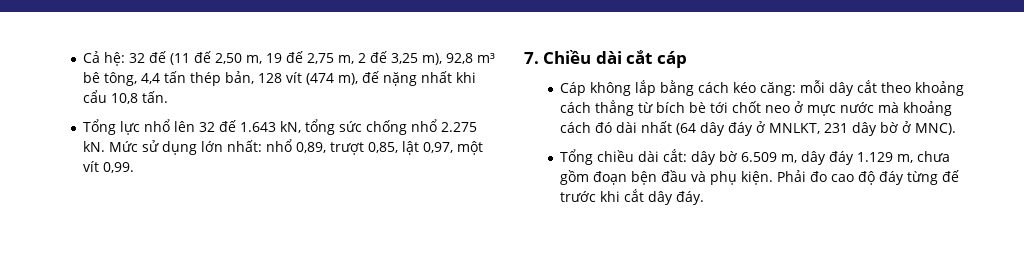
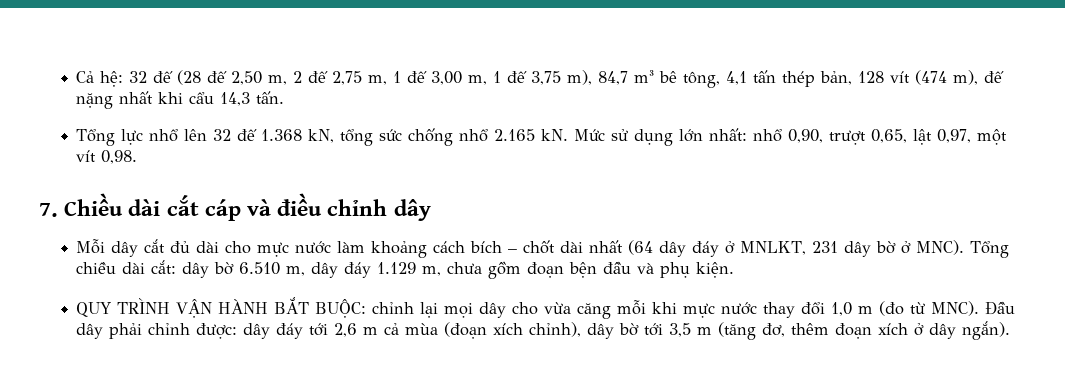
[170,53,191,65] (11 -> [177,70,202,85] (28
[266,53,283,63] 19 -> [293,71,303,83] 2
[358,51,474,65] 2 đế 3,25 m), 92,8 -> [393,70,629,85] 1 đế 3,00 m, 1 đế 3,75 m), 84,7
[141,73,161,84] 4,4 -> [726,71,748,85] 4,1
[111,93,139,104] 10,8 -> [220,92,251,106] 14,3
[240,122,277,132] 1.643 -> [261,129,303,141] 1.368
[441,122,478,132] 2.275 -> [494,129,536,141] 2.165
[296,142,399,155] 0,89, trượt 0,85, -> [788,129,908,145] 0,90, trượt 0,65,
[103,162,135,173] 0,99. -> [101,150,138,164] 0,98.
[560,80,965,96] [560,100,953,116] [560,122,613,133] // Cáp không lắp bằng cách kéo căng: mỗi dây cắt theo khoảng cách thẳng từ bích bè tới chốt neo ở mực nước mà khoảng cách đó -> [247,193,431,221] [76,239,556,258] và điều chỉnh dây // Mỗi dây cắt đủ dài cho mực nước làm khoảng cách bích – chốt
(957, 129) // -> (965, 247) none
[741,152,778,162] 6.509 -> [239,262,281,275] 6.510
[777,170,960,185] [560,189,705,205] Phải đo cao độ đáy từng đế trước khi cắt dây đáy. -> [76,297,1016,319] [76,321,1011,340] // QUY TRÌNH VẬN HÀNH BẮT BUỘC: chỉnh lại mọi dây cho vừa căng mỗi khi mực nước thay đổi 1,0 m (đo từ MNC). Đầu dây phải chỉnh được: dây đáy tới 2,6 m cả mùa (đoạn xích chỉnh), dây bờ tới 3,5 m (tăng đơ, thêm đoạn xích ở dây ngắn).

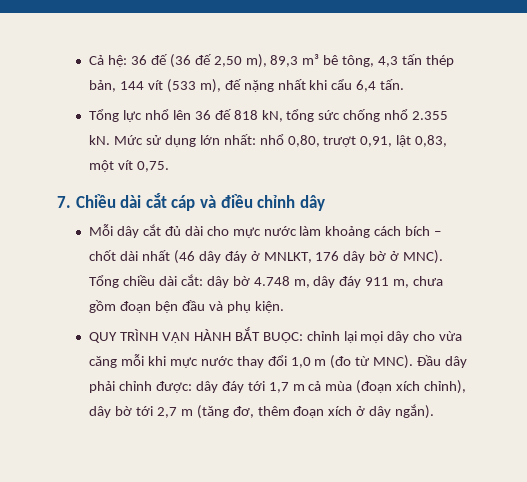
[129,70,629,85] 32 đế (28 đế 2,50 m, 2 đế 2,75 m, 1 đế 3,00 m, 1 đế 3,75 m), 84,7 -> [130,54,299,68] 36 đế (36 đế 2,50 m), 89,3
[726,71,748,85] 4,1 -> [378,56,399,67] 4,3
[858,70,948,85] 128 vít (474 -> [120,79,196,93] 144 vít (533
[220,92,251,106] 14,3 -> [356,80,377,92] 6,4
[213,129,303,141] 32 đế 1.368 -> [194,109,258,120] 36 đế 818
[494,129,536,141] 2.165 -> [412,111,449,120] 2.355
[788,129,972,145] 0,90, trượt 0,65, lật 0,97, -> [287,135,448,147] 0,80, trượt 0,91, lật 0,83,
[101,150,138,164] 0,98. -> [136,161,169,172] 0,75.
[628,240,654,255] (64 -> [173,250,195,264] (46
[812,241,839,253] 231 -> [315,251,340,261] 176
[239,262,281,275] 6.510 -> [253,276,290,286] 4.748
[377,262,417,274] 1.129 -> [365,277,390,286] 911
[334,323,358,337] 2,6 -> [268,382,289,393] 1,7
[669,323,692,337] 3,5 -> [156,407,177,418] 2,7

